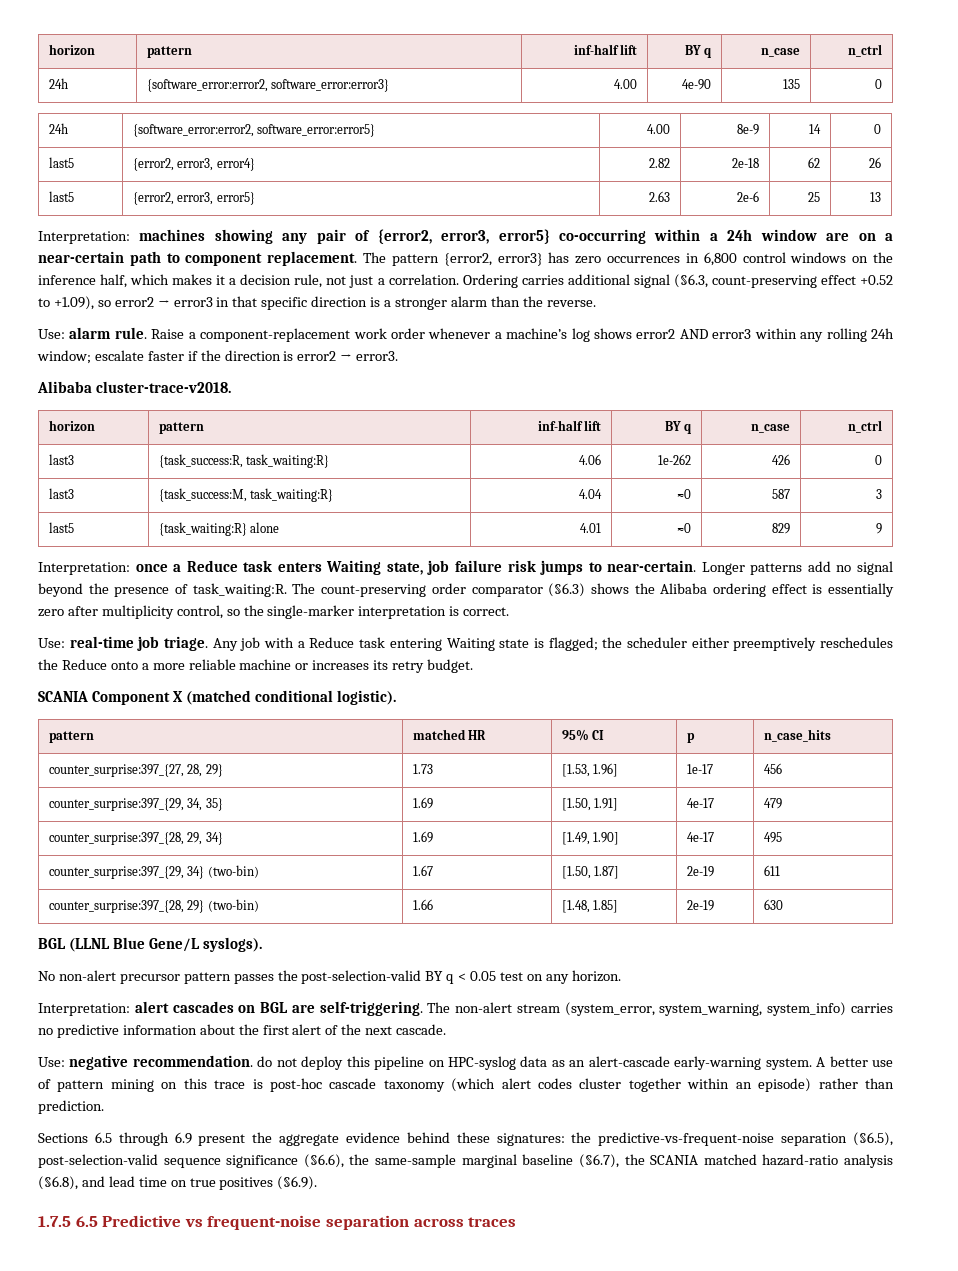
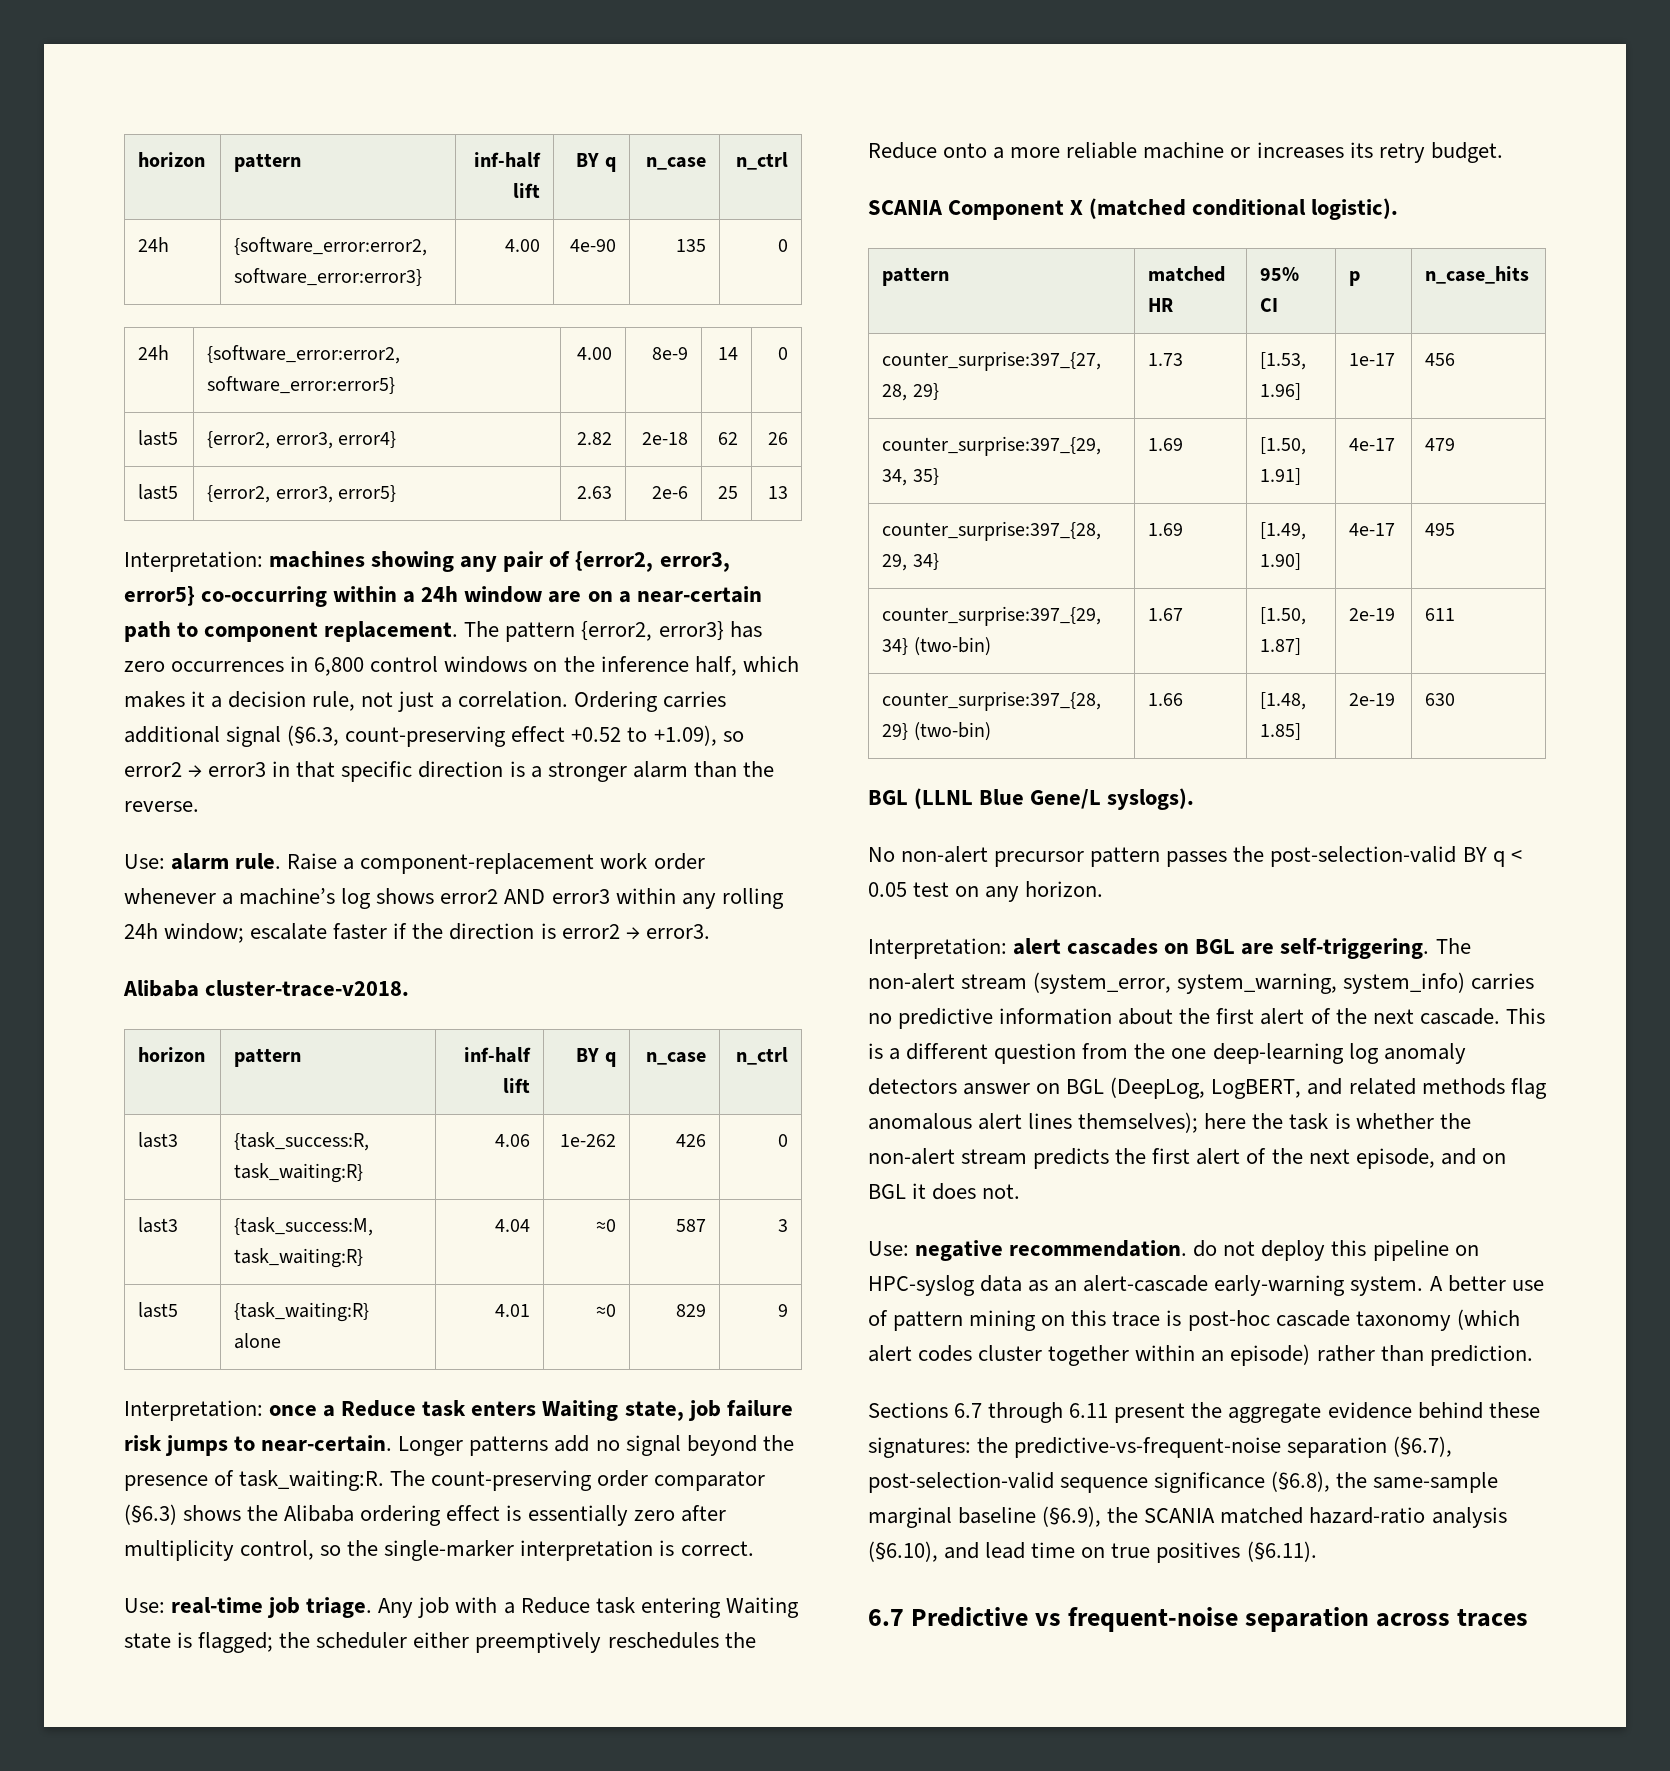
(447, 1029) none -> [1505,1008,1545,1024] [868,1043,1466,1064] [868,1077,1547,1099] [868,1112,1471,1133] [868,1148,1506,1169] [868,1183,1021,1200] This is a different question from the one deep-learning log anomaly detectors answer on BGL (DeepLog, LogBERT, and related methods flag anomalous alert lines themselves); here the task is whether the non-alert stream predicts the first alert of the next episode, and on BGL it does not.
[94,1132,192,1146] 6.5 through 6.9 -> [954,1402,1109,1423] 6.7 through 6.11
[853,1132,894,1146] (§6.5), -> [1393,1436,1453,1457] (§6.7),
[303,1154,344,1168] (§6.6), -> [1271,1471,1331,1492] (§6.8),
[578,1154,619,1168] (§6.7), -> [1042,1506,1102,1527] (§6.9),
[38,1176,78,1190] (§6.8), -> [868,1541,938,1562] (§6.10),
[277,1176,318,1190] [38,1216,98,1227] (§6.9). // 1.7.5 6.5 -> [1246,1541,1317,1562] [868,1609,904,1626] (§6.11). // 6.7

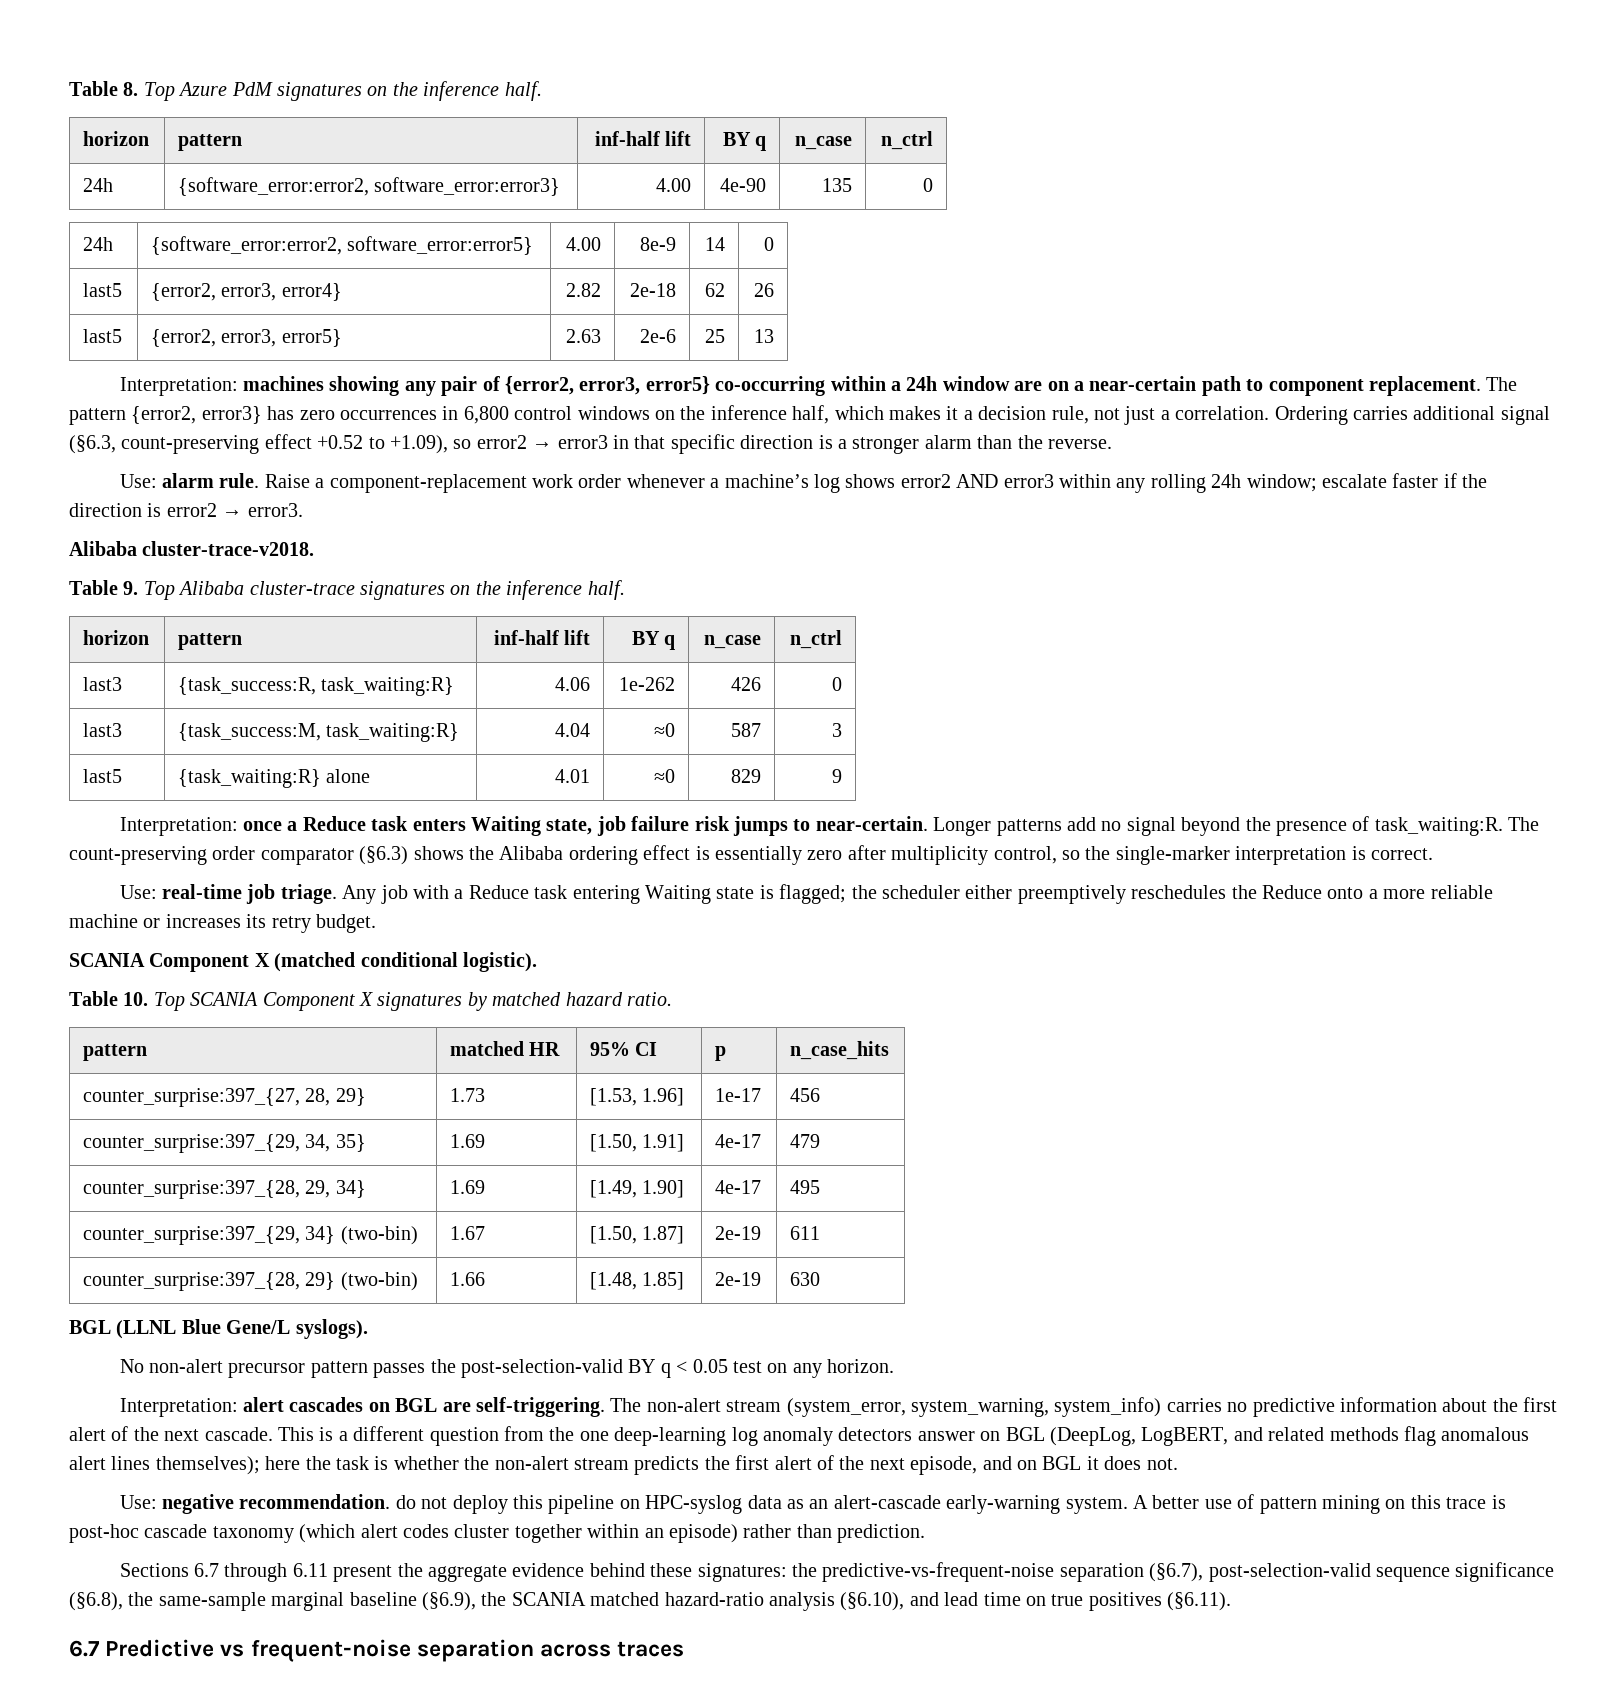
(138, 159) none -> [69,81,542,101] Table 8. Top Azure PdM signatures on the inference half. //
(410, 988) none -> [69,580,625,600] // Table 9. Top Alibaba cluster-trace signatures on the inference half.
(1399, 209) none -> [69,991,672,1011] // Table 10. Top SCANIA Component X signatures by matched hazard ratio.

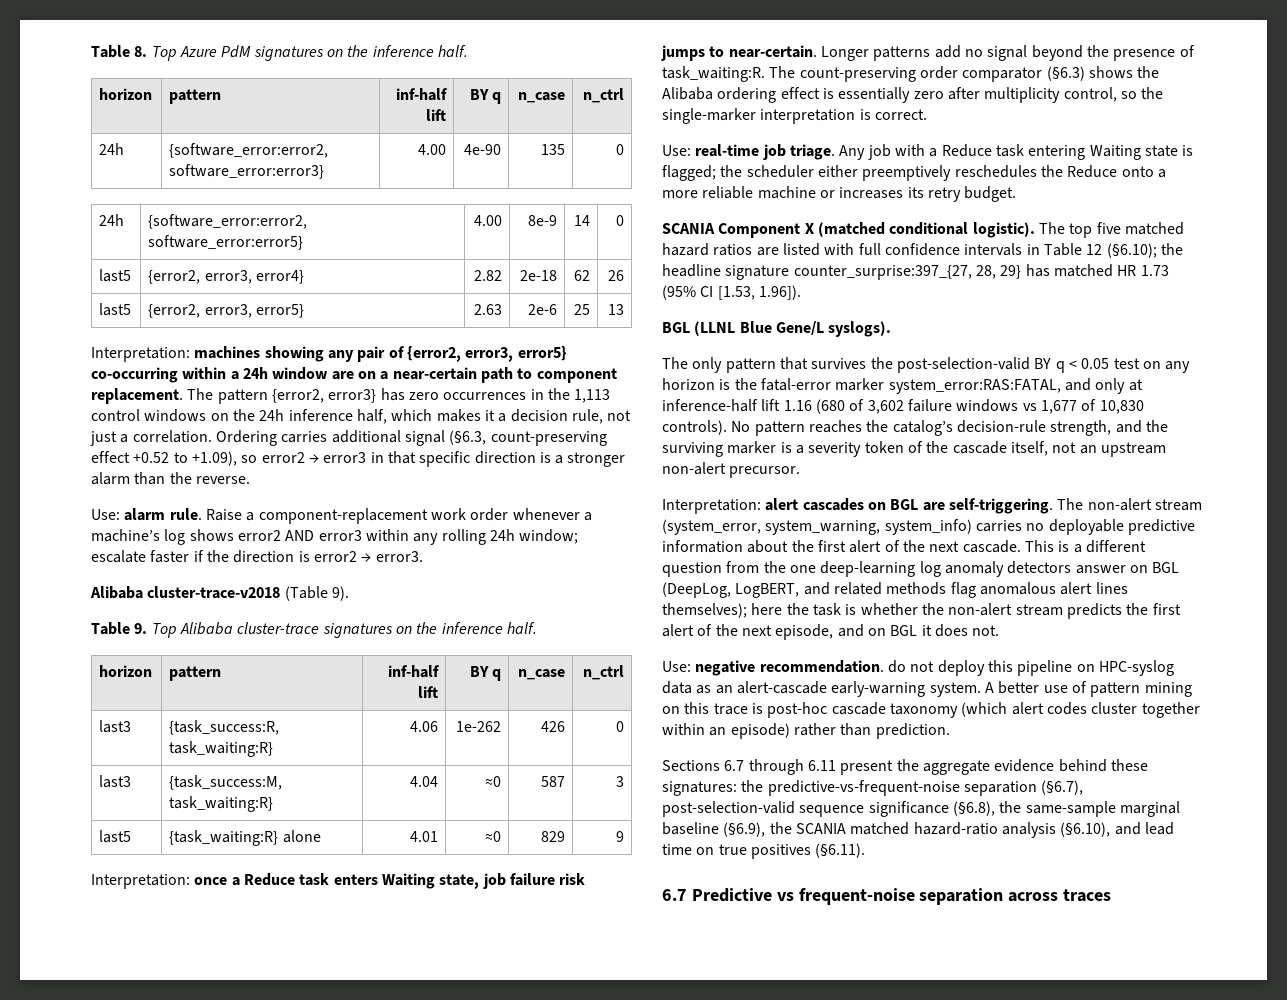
[463,406,509,424] 6,800 -> [547,388,611,403] the 1,113
(706, 413) none -> [259,409,285,421] 24h
[142,541,315,556] cluster-trace-v2018. -> [147,586,349,601] cluster-trace-v2018 (Table 9).
[69,991,672,1011] [83,1044,148,1061] [450,1041,561,1056] [590,1042,658,1056] [715,1046,727,1061] [790,1041,890,1060] [83,1088,366,1107] [450,1088,486,1102] [590,1088,685,1106] [715,1088,762,1102] [790,1088,821,1102] [83,1134,366,1153] [450,1134,486,1148] [590,1134,685,1152] [715,1134,762,1148] [790,1134,821,1148] [83,1180,366,1199] [450,1180,486,1194] [590,1180,685,1198] [715,1180,762,1194] [790,1180,821,1194] [83,1226,418,1245] [450,1226,486,1240] [590,1226,685,1244] [715,1226,762,1240] [790,1226,821,1240] [83,1272,418,1291] [450,1272,486,1286] [590,1272,685,1290] [715,1272,762,1286] [790,1272,821,1286] // Table 10. Top SCANIA Component X signatures by matched hazard ratio. // pattern | matched HR | 95% CI | p | n_case_hits // counter_surprise:397_{27, 28, 29} | 1.73 | [1.53, 1.96] | 1e-17 | 456 // counter_surprise:397_{29, 34, 35} | 1.69 | [1.50, 1.91] | 4e-17 | 479 // counter_surprise:397_{28, 29, 34} | 1.69 | [1.49, 1.90] | 4e-17 | 495 // counter_surprise:397_{29, 34} (two-bin) | 1.67 | [1.50, 1.87] | 2e-19 | 611 // counter_surprise:397_{28, 29} (two-bin) | 1.66 | [1.48, 1.85] | 2e-19 | 630 -> [1038,222,1184,238] [662,243,1183,258] [662,264,1169,280] [662,285,801,300] The top five matched hazard ratios are listed with full confidence intervals in Table 12 (§6.10); the headline signature counter_surprise:397_{27, 28, 29} has matched HR 1.73 (95% CI [1.53, 1.96]).
[119,1359,426,1378] No non-alert precursor pattern passes -> [662,357,867,373] The only pattern that survives
[827,1359,895,1373] horizon. -> [662,378,1143,394] [662,399,1144,414] [662,420,1168,436] [662,441,1166,457] [662,462,801,478] horizon is the fatal-error marker system_error:RAS:FATAL, and only at inference-half lift 1.16 (680 of 3,602 failure windows vs 1,677 of 10,830 controls). No pattern reaches the catalog’s decision-rule strength, and the surviving marker is a severity token of the cascade itself, not an upstream non-alert precursor.
(1248, 1407) none -> [1048,519,1124,535] deployable

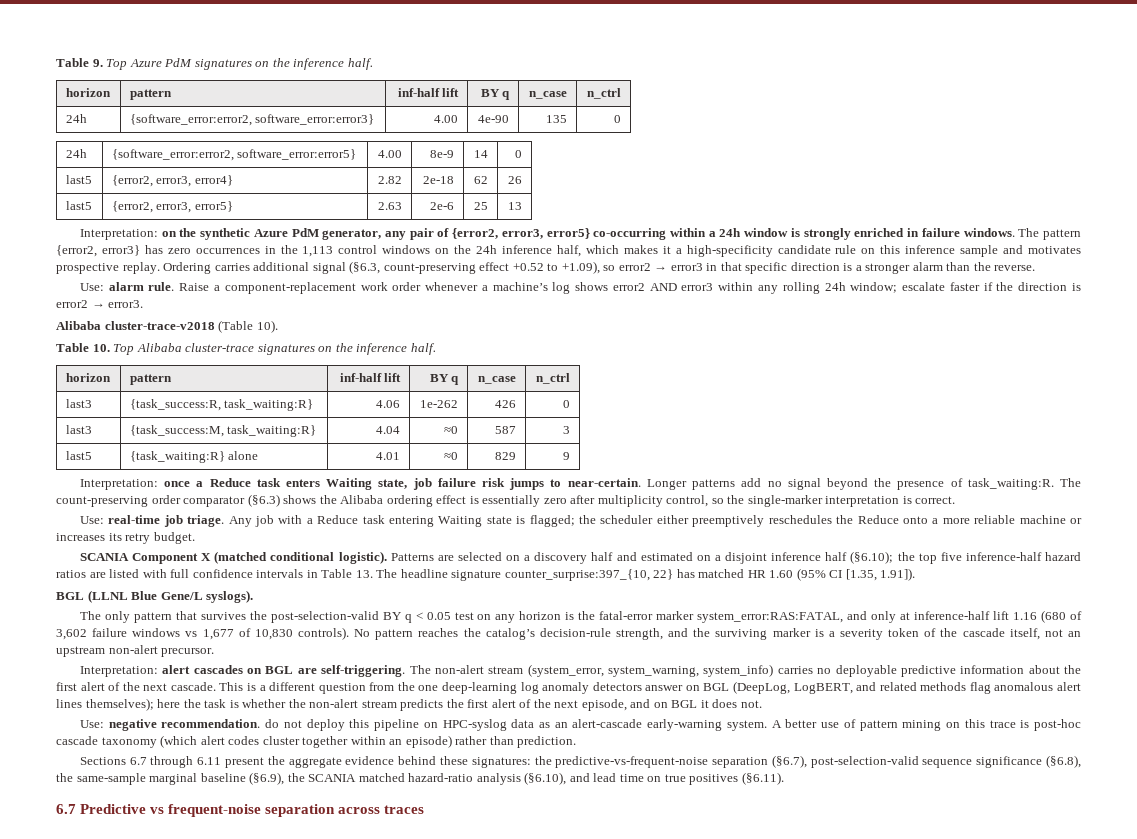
[91,45,148,58] Table 8. -> [56,58,103,67] Table 9.
[194,346,324,362] machines showing -> [161,228,382,240] on the synthetic Azure PdM generator,
[331,367,617,383] [91,388,183,404] are on a near-certain path to component replacement. -> [790,228,1015,240] is strongly enriched in failure windows.
[510,409,632,424] [90,430,212,446] decision rule, not just a correlation. -> [686,245,1082,257] [56,262,160,274] high-specificity candidate rule on this inference sample and motivates prospective replay.
[331,586,349,601] [91,622,148,635] 9). // Table 9. -> [256,320,278,333] [56,343,110,352] 10). // Table 10.
[1038,222,1065,234] The -> [390,551,915,564] Patterns are selected on a discovery half and estimated on a disjoint inference half (§6.10); the
[1124,222,1184,235] matched -> [965,552,1042,561] inference-half
[1086,243,1183,258] [662,264,1022,280] 12 (§6.10); the headline signature counter_surprise:397_{27, 28, 29} -> [355,569,674,581] 13. The headline signature counter_surprise:397_{10, 22}
[1140,265,1169,276] 1.73 -> [769,570,794,578] 1.60
[717,285,801,300] [1.53, 1.96]). -> [845,568,916,581] [1.35, 1.91]).

